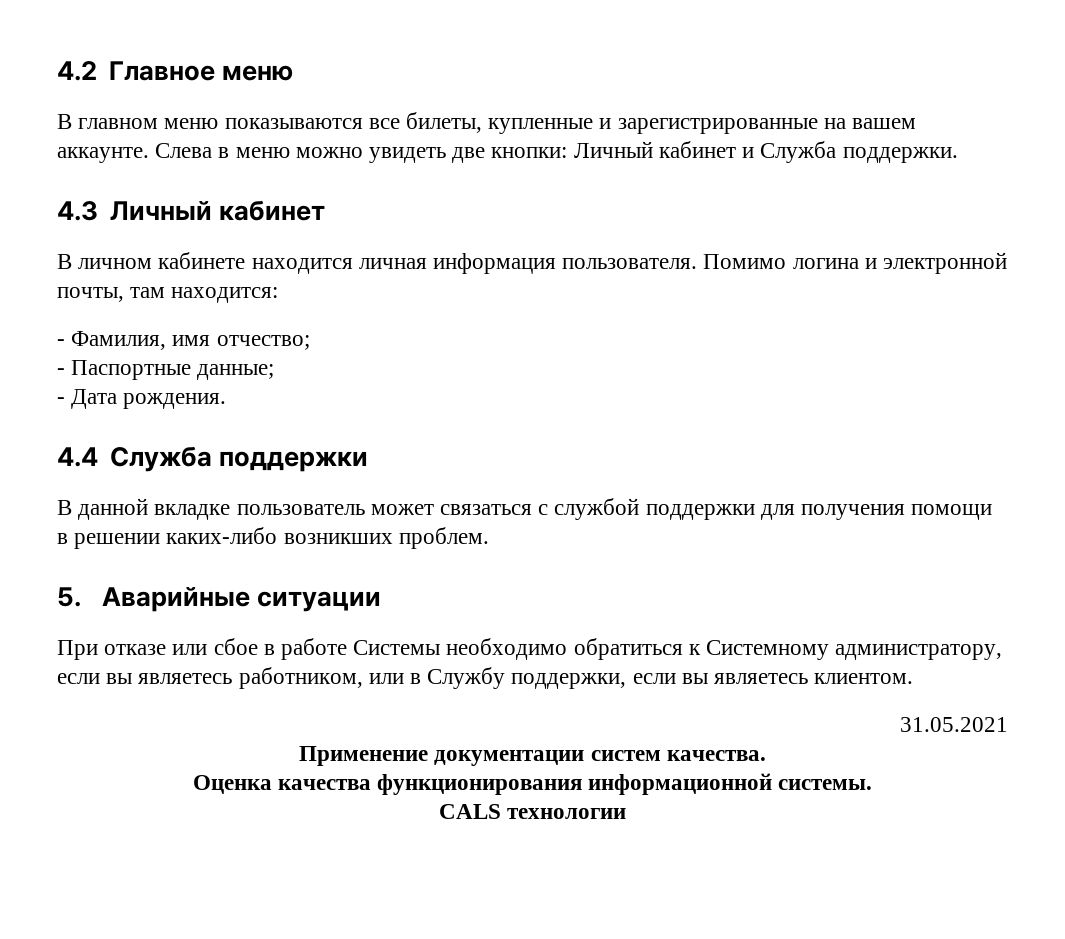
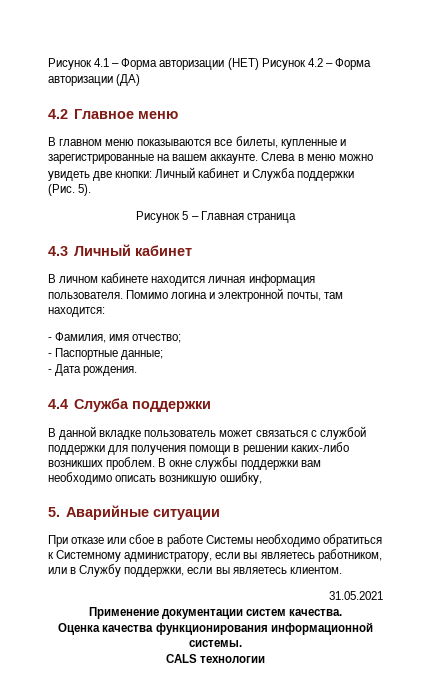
(57, 71) none -> [48,58,371,70] [48,74,141,86] Рисунок 4.1 – Форма авторизации (НЕТ) Рисунок 4.2 – Форма авторизации (ДА) //
[842,147,958,163] поддержки. -> [296,171,354,181] [48,184,92,196] [136,211,296,223] поддержки (Рис. 5). // Рисунок 5 – Главная страница
(489, 538) none -> [158,457,321,470] [48,472,263,485] В окне службы поддержки вам необходимо описать возникшую ошибку,

